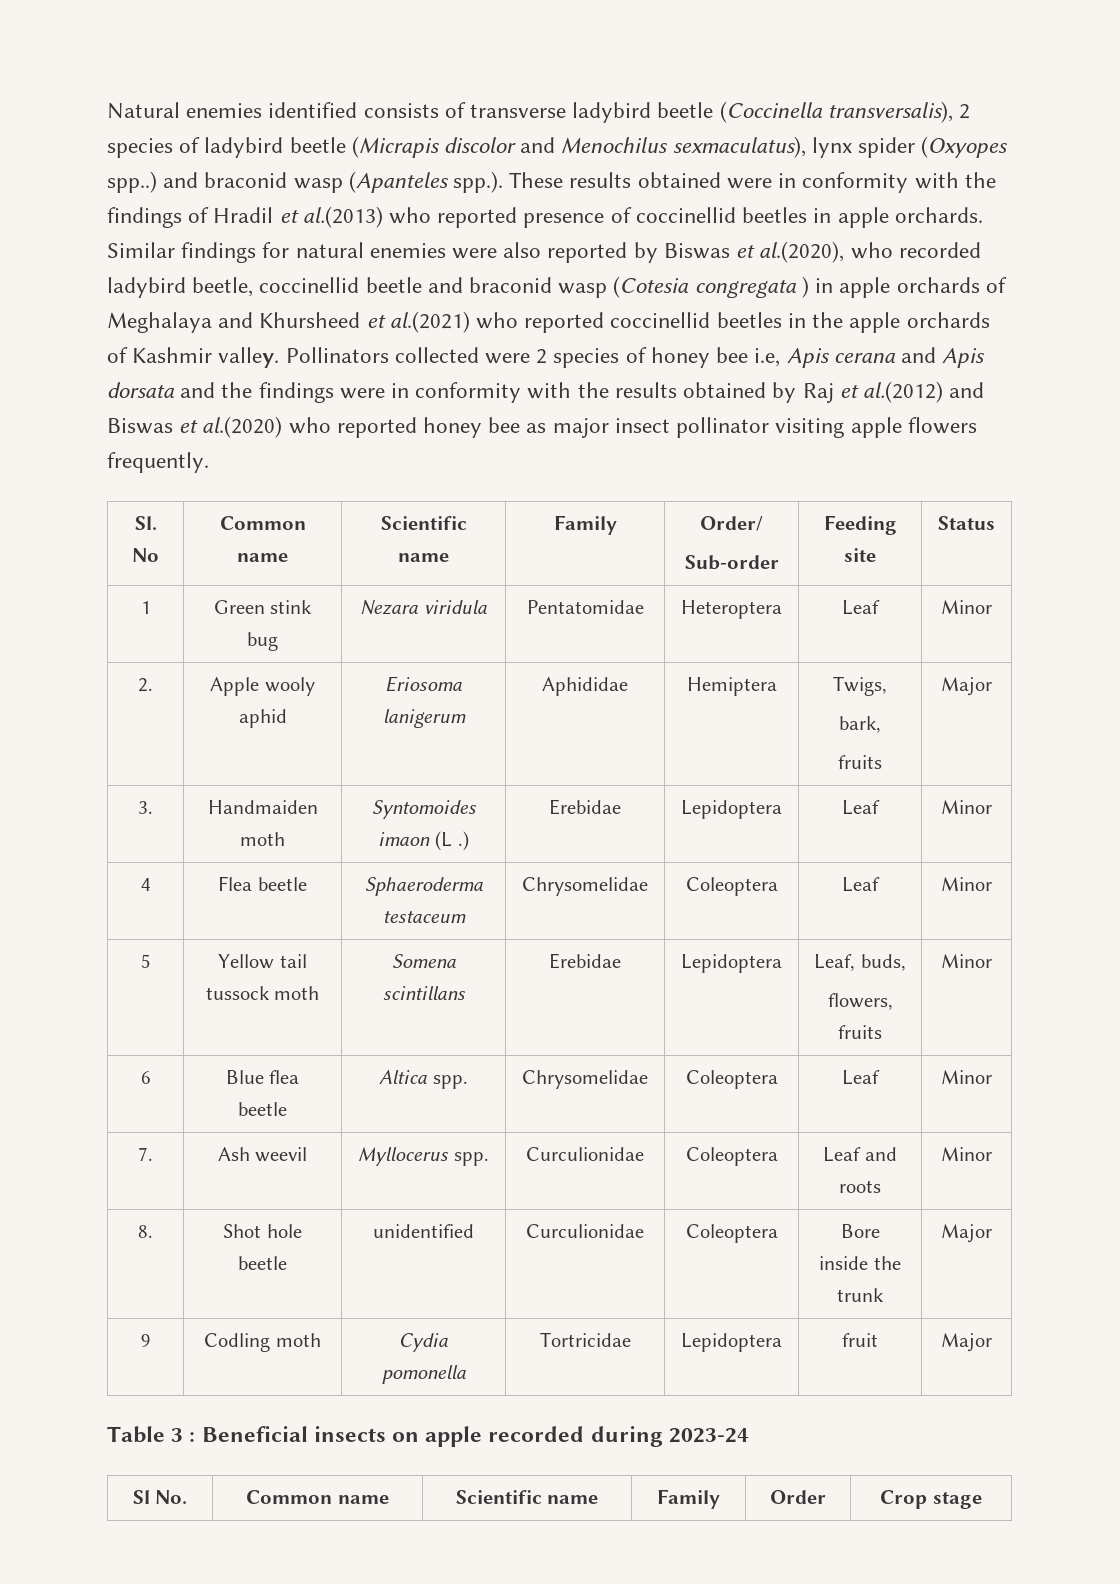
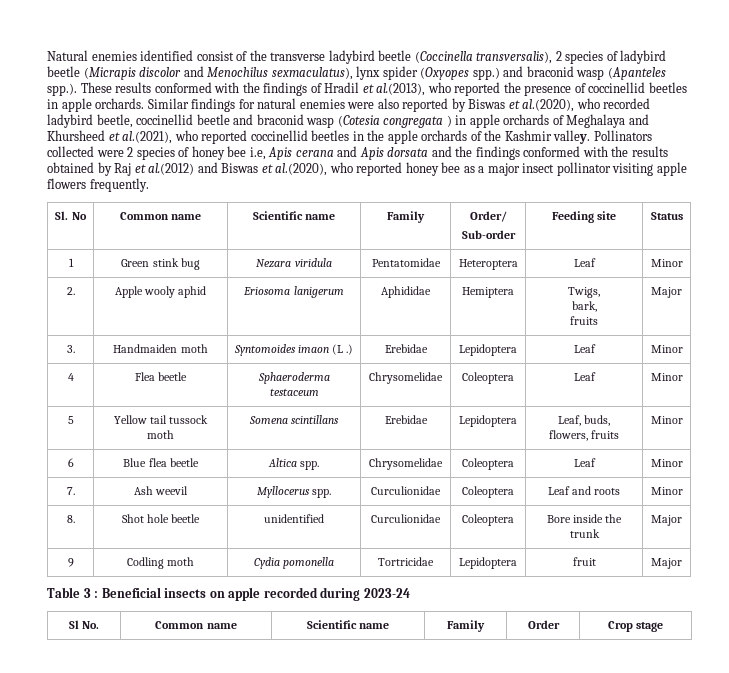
[363,102,466,118] consists of -> [196,50,267,61] consist of the
[107,171,157,193] spp..) -> [472,67,500,80] spp.)
[637,172,909,193] obtained were in conformity -> [154,82,212,93] conformed
[302,206,518,228] al.(2013) who reported -> [376,82,521,96] al.(2013), who reported the
[389,311,470,333] al.(2021) -> [122,131,173,144] al.(2021),
(128, 355) none -> [484,130,502,141] the
[339,382,522,403] were in conformity -> [523,146,581,157] conformed
[202,416,283,438] al.(2020) -> [275,163,328,176] al.(2020),
(547, 428) none -> [478,166,485,173] a

